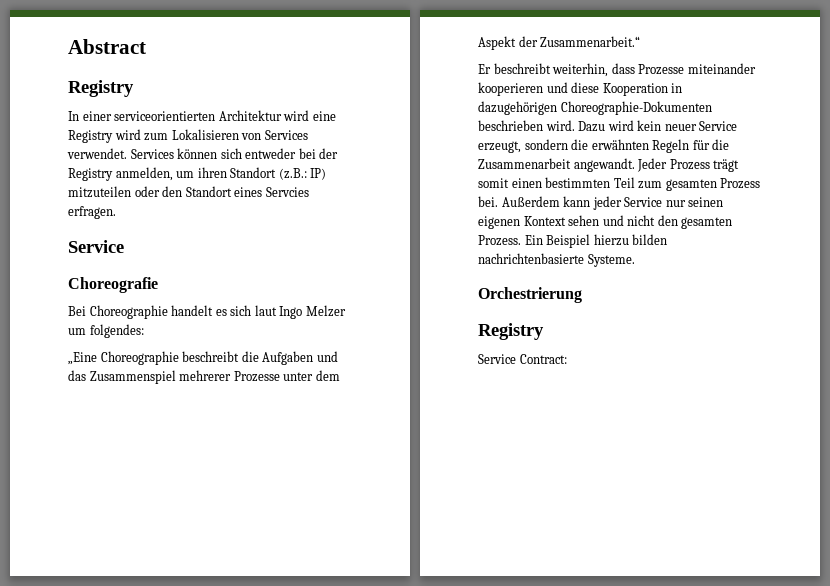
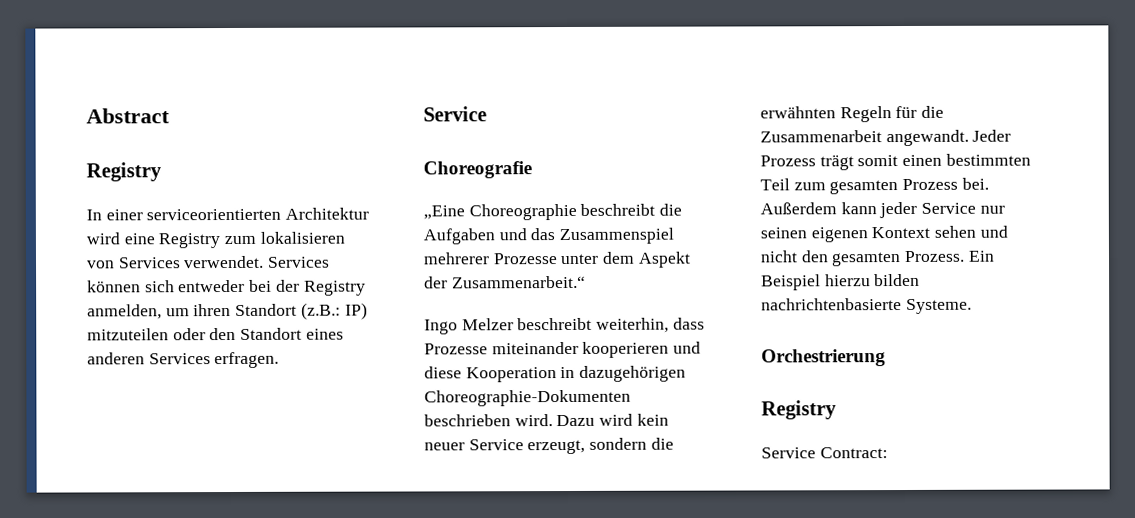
[114,129,239,141] wird zum Lokalisieren -> [224,231,345,245] zum lokalisieren
[265,187,309,197] Servcies -> [87,352,211,365] anderen Services
[68,305,346,319] [68,324,144,338] // Bei Choreographie handelt es sich laut Ingo Melzer um folgendes: -> (532, 170) none
[478,64,491,74] Er -> [424,318,514,335] Ingo Melzer

